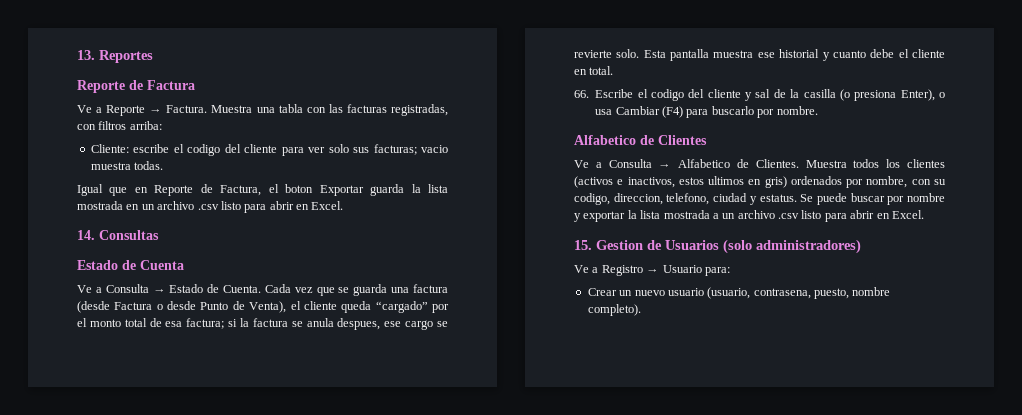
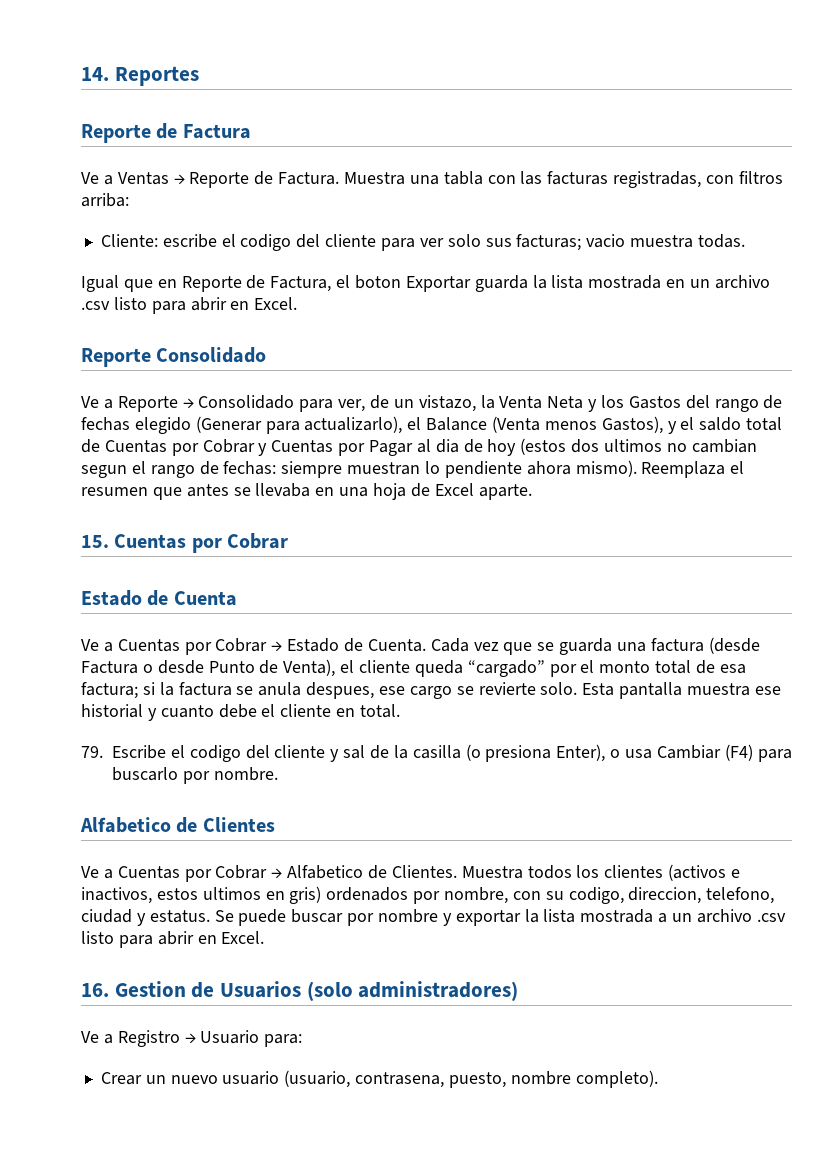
[77,50,95,60] 13. -> [81,67,109,81] 14.
[106,105,163,116] Reporte → -> [117,171,274,188] Ventas → Reporte de
[77,230,159,240] 14. Consultas -> [81,347,267,367] [81,395,783,412] [81,416,783,434] [81,438,757,456] [81,460,745,478] [81,483,532,500] [81,533,289,553] Reporte Consolidado // Ve a Reporte → Consolidado para ver, de un vistazo, la Venta Neta y los Gastos del rango de fechas elegido (Generar para actualizarlo), el Balance (Venta menos Gastos), y el saldo total de Cuentas por Cobrar y Cuentas por Pagar al dia de hoy (estos dos ultimos no cambian segun el rango de fechas: siempre muestran lo pendiente ahora mismo). Reemplaza el resumen que antes se llevaba en una hoja de Excel aparte. // 15. Cuentas por Cobrar
[105,284,149,293] Consulta -> [117,638,268,655] Cuentas por Cobrar
[574,90,589,98] 66. -> [81,746,103,758] 79.
[608,159,652,168] Consulta -> [117,865,268,882] Cuentas por Cobrar
[574,240,592,250] 15. -> [81,983,109,997] 16.

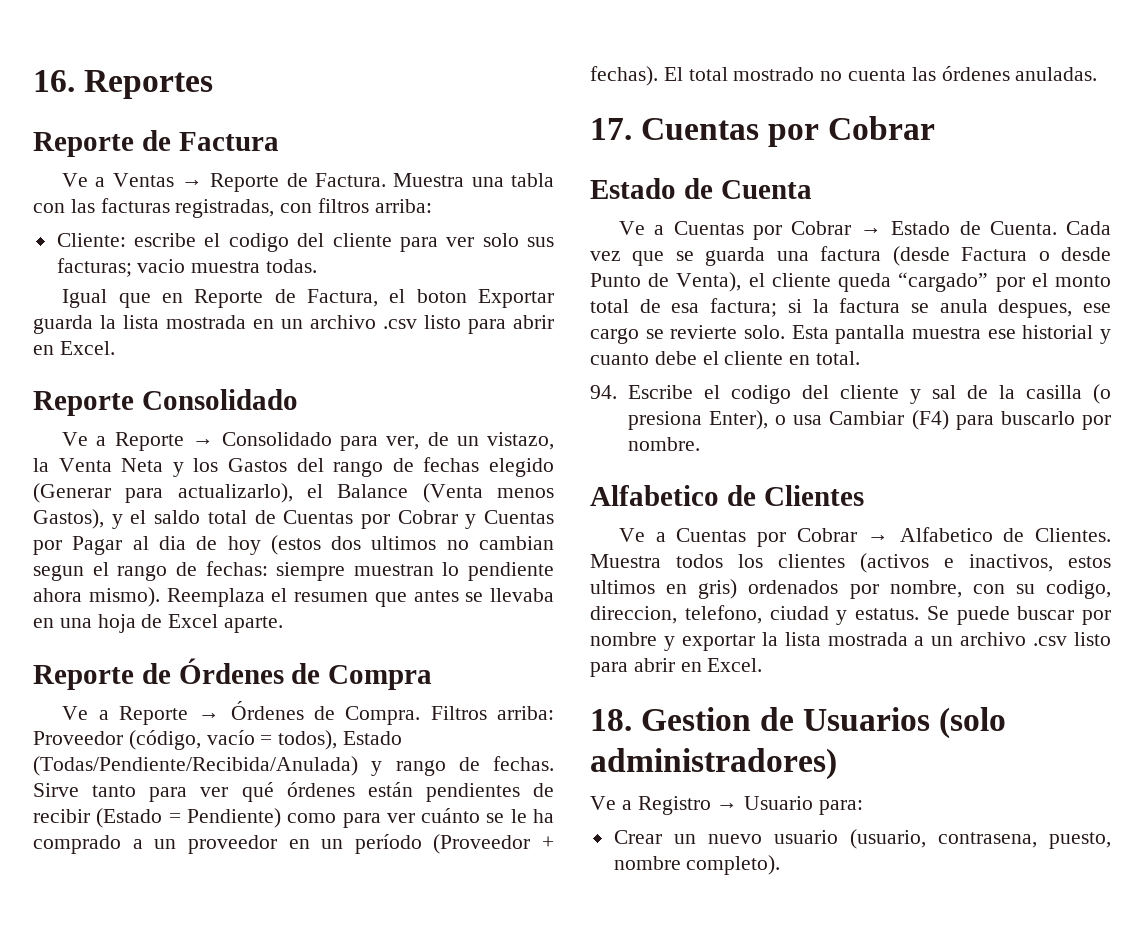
[81,67,109,81] 14. -> [33,70,75,92] 16.
[81,535,109,548] 15. -> [33,658,433,690] [62,701,554,725] [33,730,403,750] [33,756,554,776] [33,782,554,802] [33,808,554,828] [33,834,554,854] [590,66,1098,86] [590,118,632,140] Reporte de Órdenes de Compra // Ve a Reporte → Órdenes de Compra. Filtros arriba: Proveedor (código, vacío = todos), Estado (Todas/Pendiente/Recibida/Anulada) y rango de fechas. Sirve tanto para ver qué órdenes están pendientes de recibir (Estado = Pendiente) como para ver cuánto se le ha comprado a un proveedor en un período (Proveedor + fechas). El total mostrado no cuenta las órdenes anuladas. // 17.
[81,746,103,758] 79. -> [590,385,617,399] 94.
[81,983,109,997] 16. -> [590,709,632,731] 18.

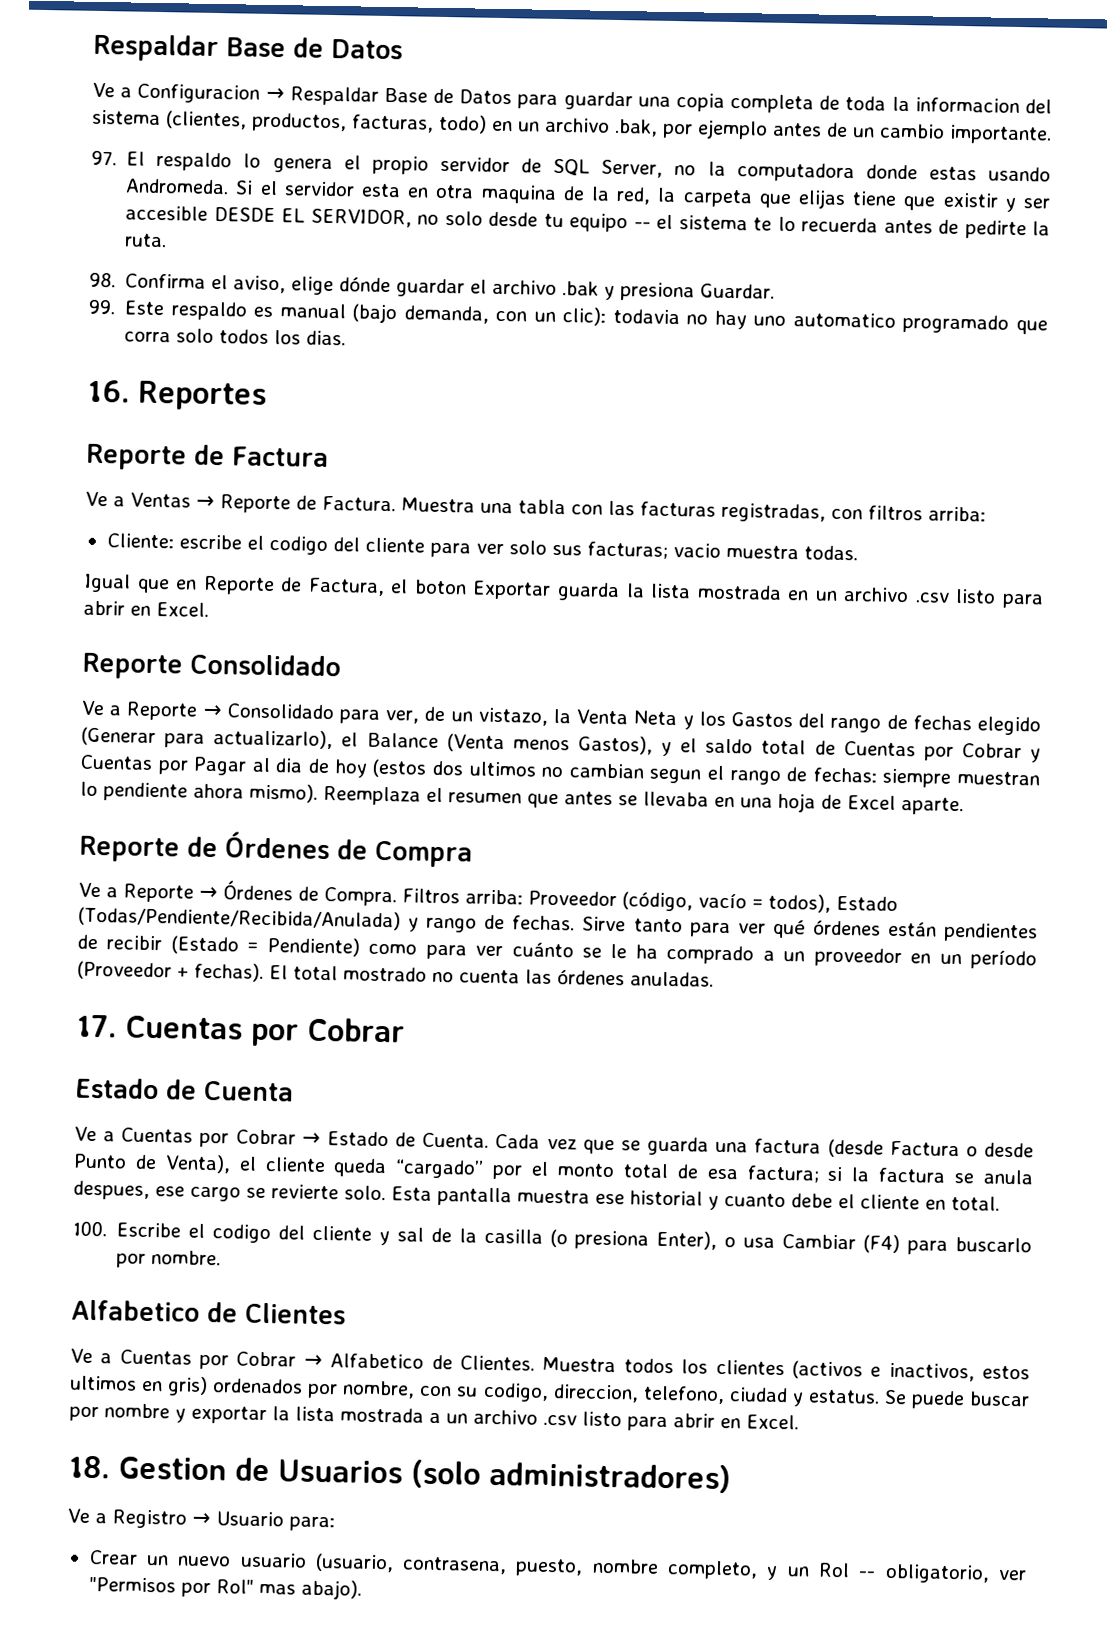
(33, 81) none -> [93,33,403,63] [92,82,1052,114] [92,109,1052,145] [91,150,1051,183] [125,178,1050,212] [125,205,1050,240] [124,233,168,248] [89,272,776,302] [88,299,1048,335] [124,328,347,346] Respaldar Base de Datos // Ve a Configuracion → Respaldar Base de Datos para guardar una copia completa de toda la informacion del sistema (clientes, productos, facturas, todo) en un archivo .bak, por ejemplo antes de un cambio importante. // 97. El respaldo lo genera el propio servidor de SQL Server, no la computadora donde estas usando Andromeda. Si el servidor esta en otra maquina de la red, la carpeta que elijas tiene que existir y ser accesible DESDE EL SERVIDOR, no solo desde tu equipo -- el sistema te lo recuerda antes de pedirte la ruta. // 98. Confirma el aviso, elige dónde guardar el archivo .bak y presiona Guardar. // 99. Este respaldo es manual (bajo demanda, con un clic): todavia no hay uno automatico programado que corra solo todos los dias. //
[590,385,617,399] 94. -> [72,1220,107,1237] 100.
[686,855,781,875] completo). -> [667,1560,1028,1584] [88,1576,362,1600] completo, y un Rol -- obligatorio, ver "Permisos por Rol" mas abajo).

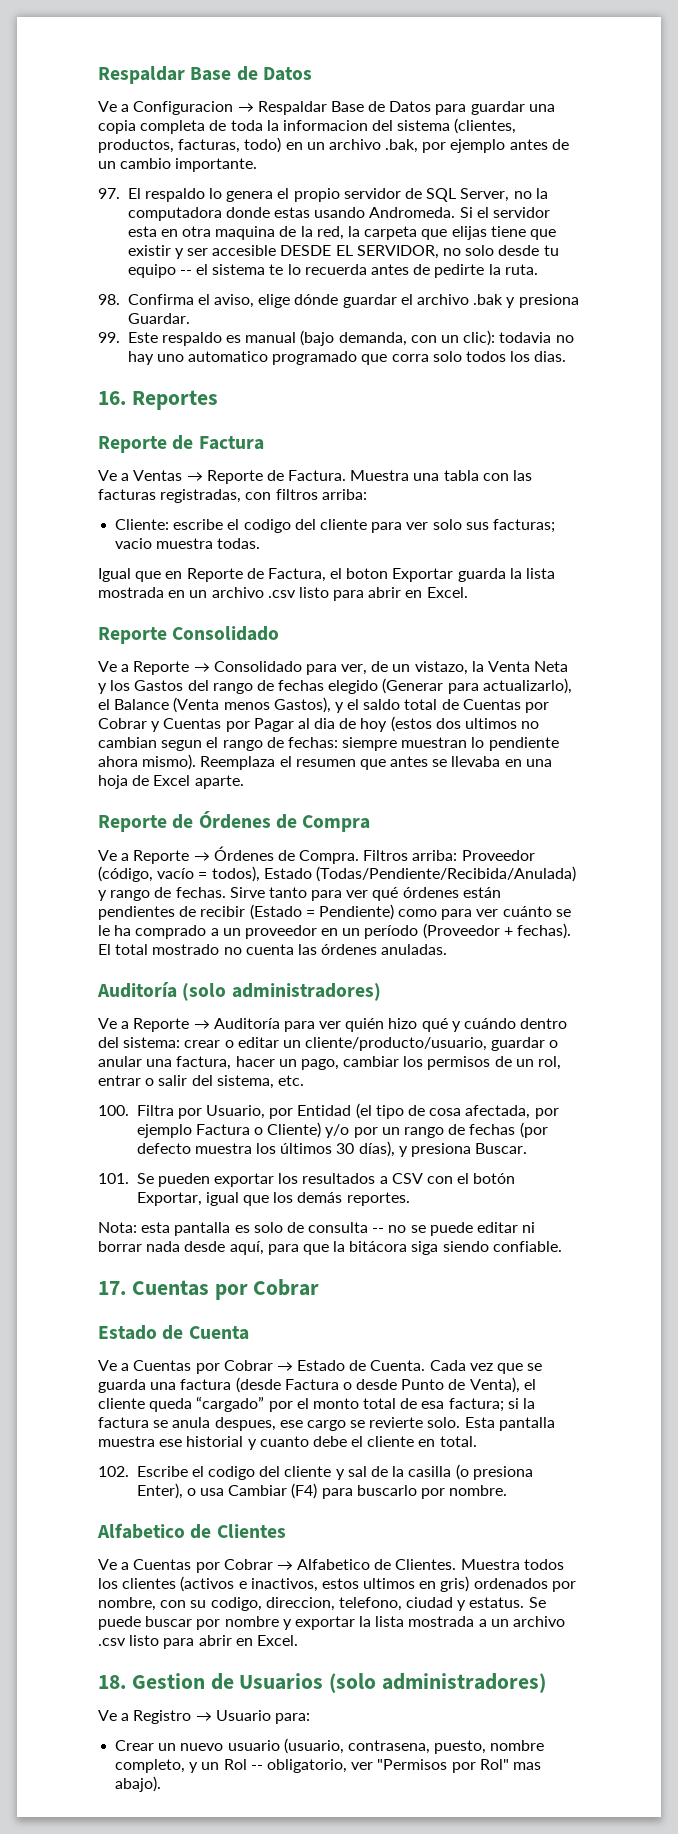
(714, 979) none -> [97,982,381,1001] [98,1018,568,1032] [98,1037,559,1051] [98,1056,562,1070] [98,1075,304,1089] [98,1103,559,1119] [136,1122,548,1138] [136,1141,528,1157] [98,1173,516,1187] [136,1192,410,1206] [98,1222,536,1236] [98,1241,562,1255] // Auditoría (solo administradores) // Ve a Reporte → Auditoría para ver quién hizo qué y cuándo dentro del sistema: crear o editar un cliente/producto/usuario, guardar o anular una factura, hacer un pago, cambiar los permisos de un rol, entrar o salir del sistema, etc. // 100. Filtra por Usuario, por Entidad (el tipo de cosa afectada, por ejemplo Factura o Cliente) y/o por un rango de fechas (por defecto muestra los últimos 30 días), y presiona Buscar. // 101. Se pueden exportar los resultados a CSV con el botón Exportar, igual que los demás reportes. // Nota: esta pantalla es solo de consulta -- no se puede editar ni borrar nada desde aquí, para que la bitácora siga siendo confiable.
[72,1220,107,1237] 100. -> [98,1466,129,1477] 102.

